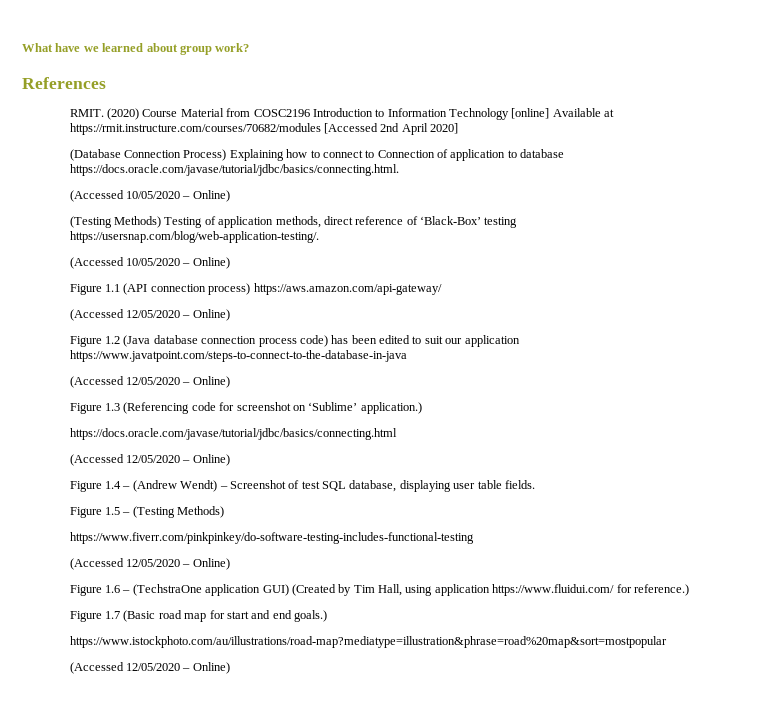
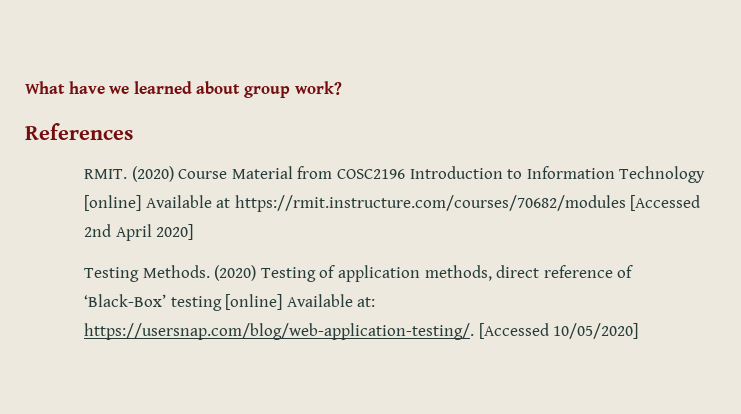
[69,149,565,161] [69,164,399,176] [69,190,230,202] [69,216,162,228] (Database Connection Process) Explaining how to connect to Connection of application to database https://docs.oracle.com/javase/tutorial/jdbc/basics/connecting.html. // (Accessed 10/05/2020 – Online) // (Testing Methods) -> [84,265,257,282] Testing Methods. (2020)
[69,231,319,243] [69,257,230,269] [69,283,442,295] [69,309,230,321] [69,335,520,347] [69,350,407,362] [69,376,230,388] [69,402,422,414] [69,428,397,440] [69,454,230,466] [69,480,535,492] [69,506,225,518] [69,532,474,544] [69,558,230,570] [69,584,689,596] [69,610,328,622] [69,636,667,648] [69,662,230,674] https://usersnap.com/blog/web-application-testing/. // (Accessed 10/05/2020 – Online) // Figure 1.1 (API connection process) https://aws.amazon.com/api-gateway/ // (Accessed 12/05/2020 – Online) // Figure 1.2 (Java database connection process code) has been edited to suit our application https://www.javatpoint.com/steps-to-connect-to-the-database-in-java // (Accessed 12/05/2020 – Online) // Figure 1.3 (Referencing code for screenshot on ‘Sublime’ application.) // https://docs.oracle.com/javase/tutorial/jdbc/basics/connecting.html // (Accessed 12/05/2020 – Online) // Figure 1.4 – (Andrew Wendt) – Screenshot of test SQL database, displaying user table fields. // Figure 1.5 – (Testing Methods) // https://www.fiverr.com/pinkpinkey/do-software-testing-includes-functional-testing // (Accessed 12/05/2020 – Online) // Figure 1.6 – (TechstraOne application GUI) (Created by Tim Hall, using application https://www.fluidui.com/ for reference.) // Figure 1.7 (Basic road map for start and end goals.) // https://www.istockphoto.com/au/illustrations/road-map?mediatype=illustration&phrase=road%20map&sort=mostpopular // (Accessed 12/05/2020 – Online) -> [225,294,376,310] [84,323,639,340] [online] Available at: https://usersnap.com/blog/web-application-testing/. [Accessed 10/05/2020]

